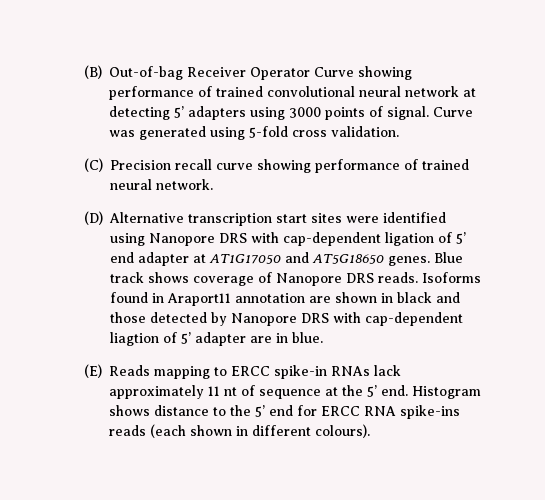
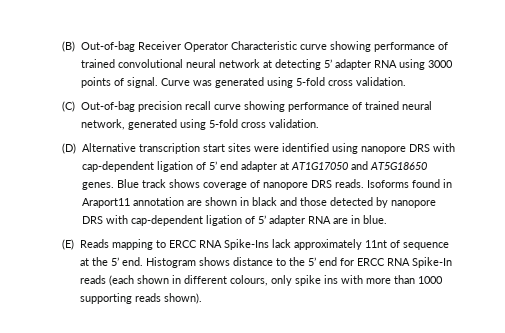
[313,67,354,77] Curve -> [230,41,327,50] Characteristic curve
[187,106,246,120] adapters -> [334,59,397,70] adapter RNA
[109,160,171,170] Precision -> [80,101,182,112] Out-of-bag precision
[155,179,213,190] network. -> [80,119,319,130] network, generated using 5-fold cross validation.
[148,233,215,246] Nanopore -> [360,146,406,154] nanopore
[275,273,342,286] Nanopore -> [262,182,308,190] nanopore
[230,312,463,326] [109,332,159,346] Nanopore DRS with cap-dependent liagtion -> [390,200,436,208] [81,215,242,226] nanopore DRS with cap-dependent ligation
(246, 339) none -> [307,216,331,224] RNA
[273,365,401,379] [108,385,237,399] spike-in RNAs lack approximately 11 nt -> [198,239,387,250] RNA Spike-Ins lack approximately 11nt
[399,405,460,419] spike-ins -> [411,257,452,268] Spike-In
[314,424,370,438] colours). -> [229,275,443,286] [79,293,202,304] colours, only spike ins with more than 1000 supporting reads shown).

